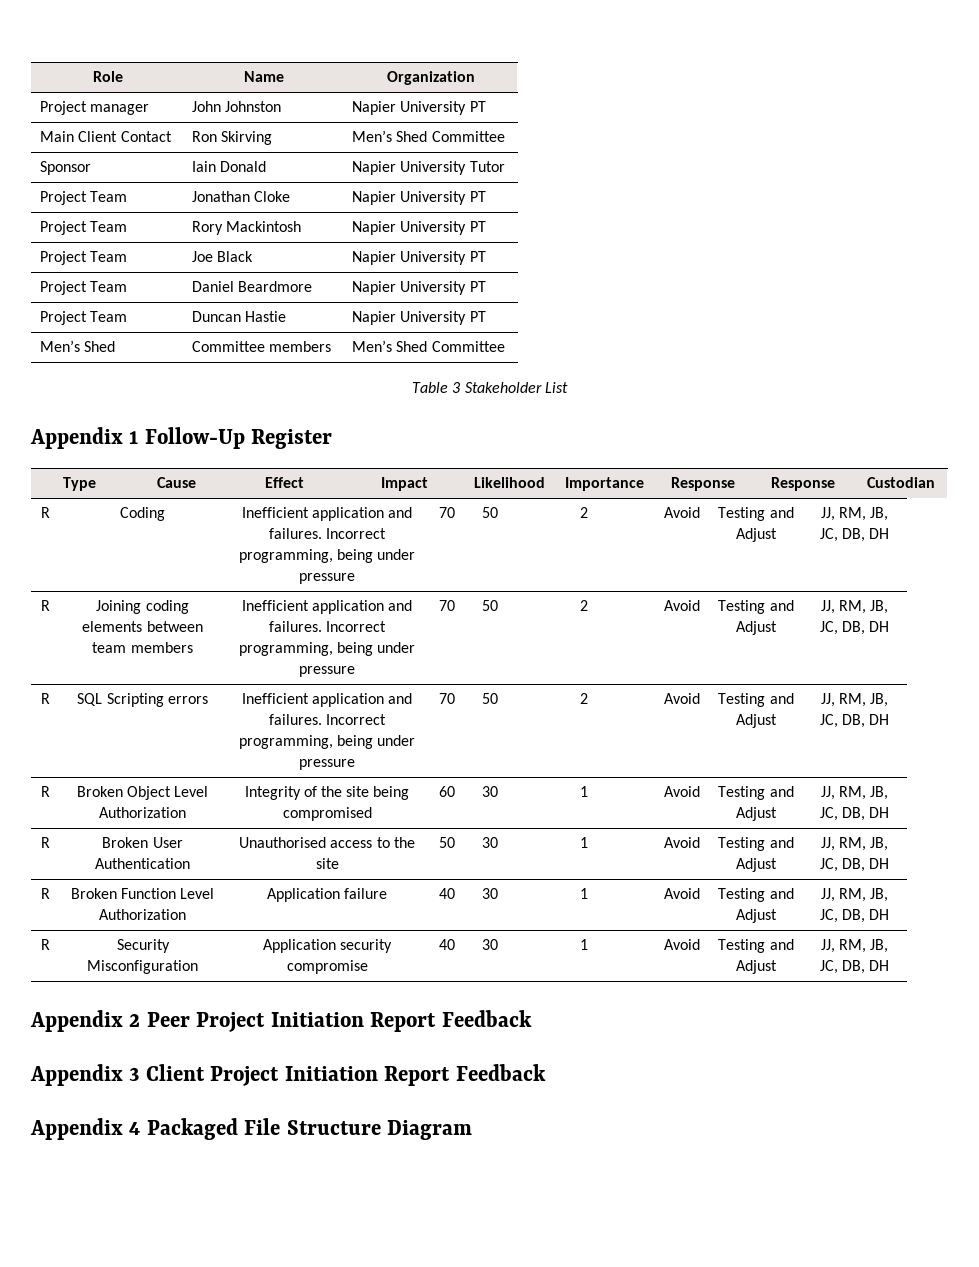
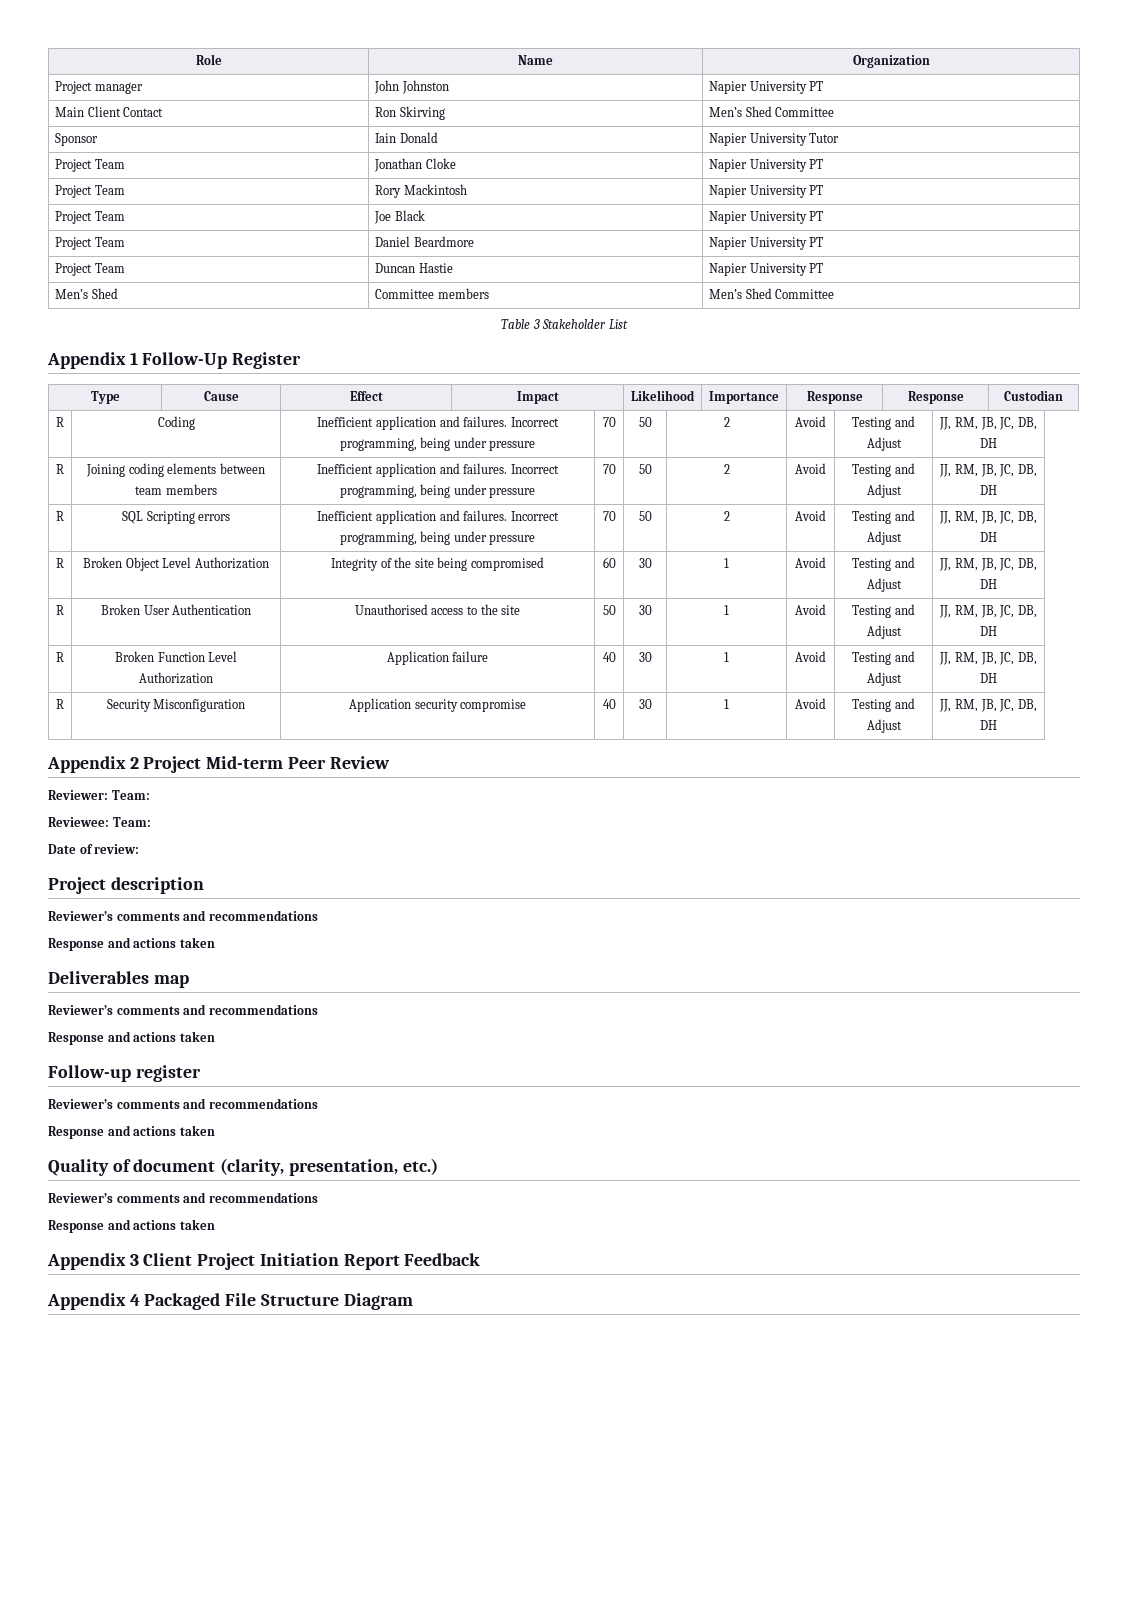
[146,1010,532,1032] Peer Project Initiation Report Feedback -> [143,756,390,773] [48,790,150,800] [48,817,151,827] [48,844,140,854] [48,877,204,894] [48,910,318,921] [48,937,215,951] [48,971,189,988] [48,1004,318,1015] [48,1031,215,1045] [48,1065,201,1082] [48,1098,318,1109] [48,1125,215,1139] [48,1158,438,1176] [48,1192,318,1203] [48,1219,215,1233] Project Mid-term Peer Review // Reviewer: Team: // Reviewee: Team: // Date of review: // Project description // Reviewer’s comments and recommendations // Response and actions taken // Deliverables map // Reviewer’s comments and recommendations // Response and actions taken // Follow-up register // Reviewer’s comments and recommendations // Response and actions taken // Quality of document (clarity, presentation, etc.) // Reviewer’s comments and recommendations // Response and actions taken

